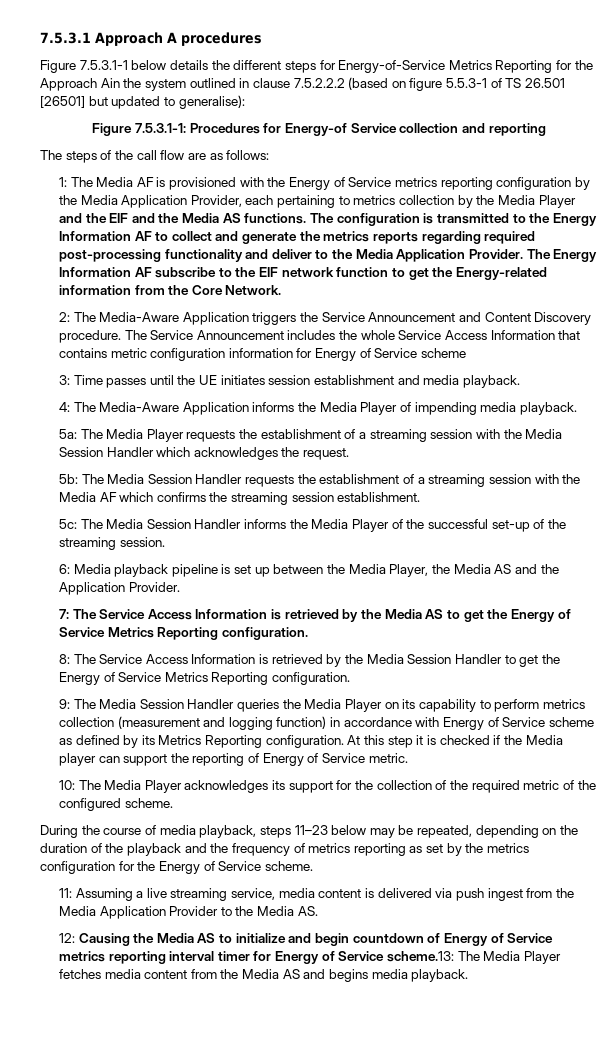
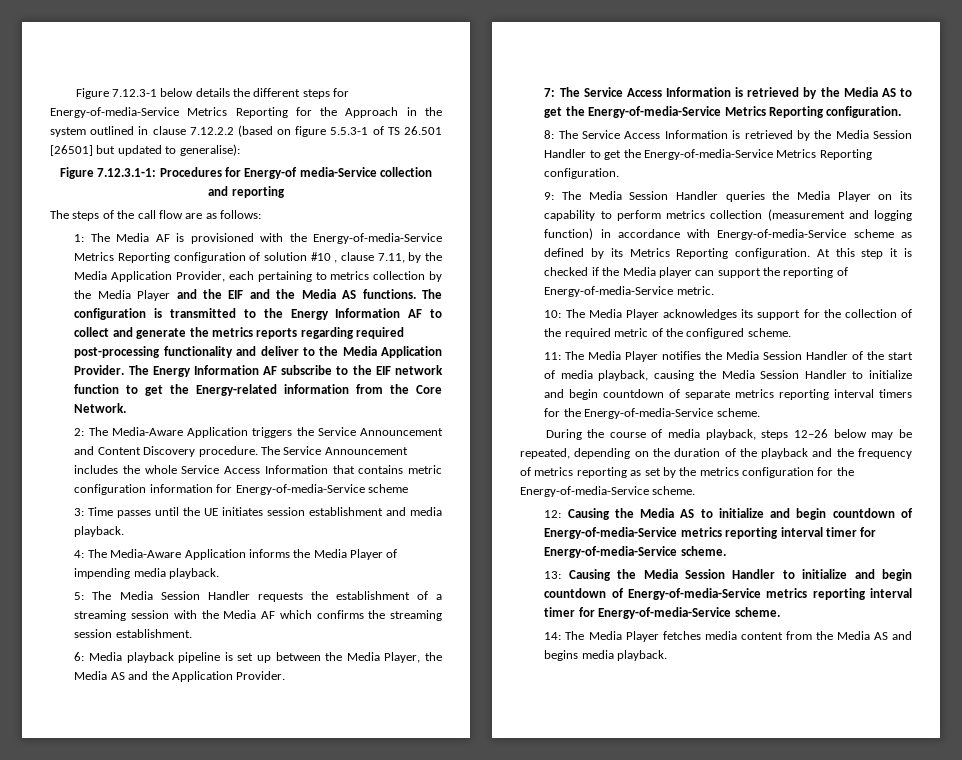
[40,32,262,46] [40,60,128,73] 7.5.3.1 Approach A procedures // Figure 7.5.3.1-1 -> [75,88,157,99] Figure 7.12.3-1
[338,60,446,73] Energy-of-Service -> [50,107,179,118] Energy-of-media-Service
[100,78,120,88] Ain -> [406,107,417,116] in
[293,78,345,88] 7.5.2.2.2 -> [189,127,234,135] 7.12.2.2
[135,123,187,133] 7.5.3.1-1: -> [97,168,157,177] 7.12.3.1-1:
[350,123,397,133] Service -> [299,167,377,177] media-Service
[289,177,572,190] Energy of Service metrics reporting configuration -> [313,233,442,244] [74,252,405,263] Energy-of-media-Service Metrics Reporting configuration of solution #10 , clause 7.11,
[315,348,418,361] Energy of Service -> [235,484,365,495] Energy-of-media-Service
[58,429,563,442] [58,447,350,460] [58,474,78,484] 5a: The Media Player requests the establishment of a streaming session with the Media Session Handler which acknowledges the request. // 5b: -> [74,592,85,600] 5:
[58,519,566,532] [58,537,165,550] // 5c: The Media Session Handler informs the Media Player of the successful set-up of the streaming session. -> (192, 633) none
[510,609,571,622] [58,627,105,637] Energy of Service -> [588,106,722,118] Energy-of-media-Service
[58,672,162,685] Energy of Service -> [643,149,773,160] Energy-of-media-Service
[443,717,546,730] Energy of Service -> [717,229,847,240] Energy-of-media-Service
[262,753,366,766] Energy of Service -> [544,286,674,297] Energy-of-media-Service
(173, 803) none -> [544,351,913,362] [544,370,912,381] [544,389,912,400] [544,408,760,419] // 11: The Media Player notifies the Media Session Handler of the start of media playback, causing the Media Session Handler to initialize and begin countdown of separate metrics reporting interval timers for the Energy-of-media-Service scheme.
[294,825,328,835] 11–23 -> [794,429,829,438] 12–26
[158,861,313,874] [58,888,574,901] [58,906,318,919] Energy of Service scheme. // 11: Assuming a live streaming service, media content is delivered via push ingest from the Media Application Provider to the Media AS. -> [520,486,696,497] Energy-of-media-Service scheme.
[443,933,554,946] [58,951,455,964] Energy of Service metrics reporting interval timer for Energy of Service scheme.13: -> [544,527,877,539] [544,546,726,558] [544,569,912,581] [544,588,912,600] [544,607,780,619] [544,632,562,640] Energy-of-media-Service metrics reporting interval timer for Energy-of-media-Service scheme. // 13: Causing the Media Session Handler to initialize and begin countdown of Energy-of-media-Service metrics reporting interval timer for Energy-of-media-Service scheme. // 14:

